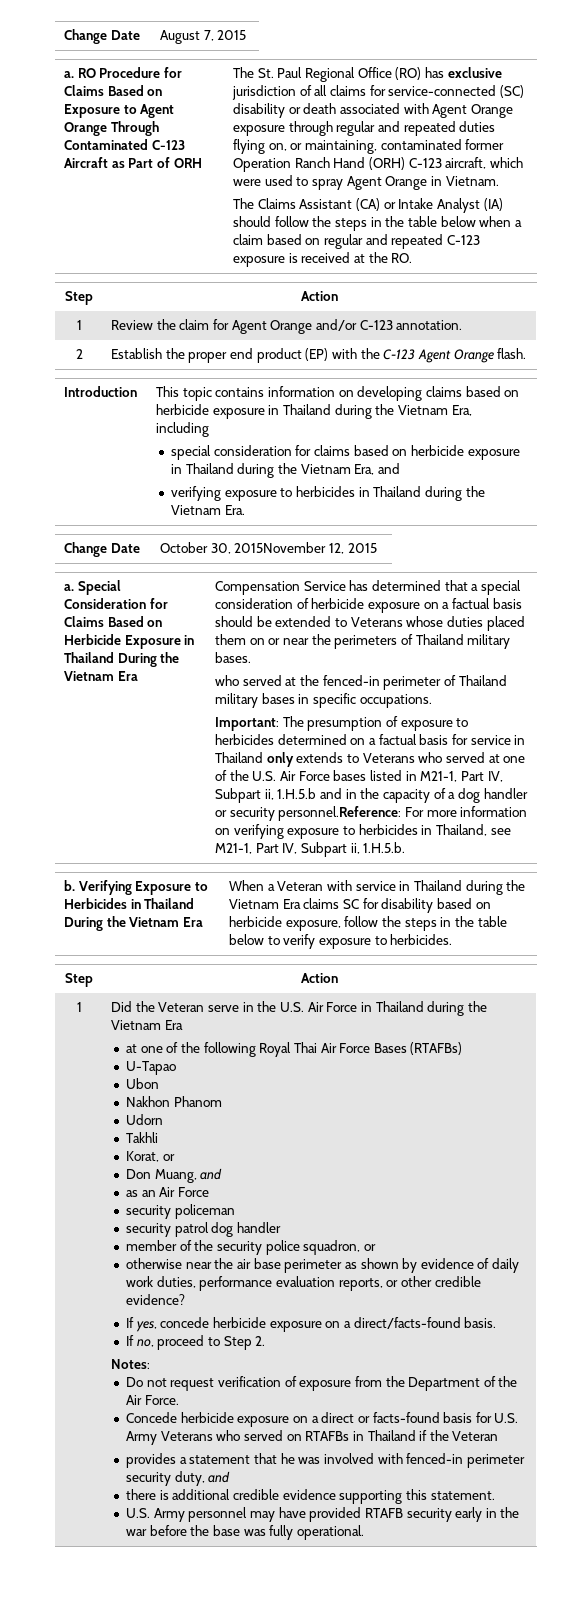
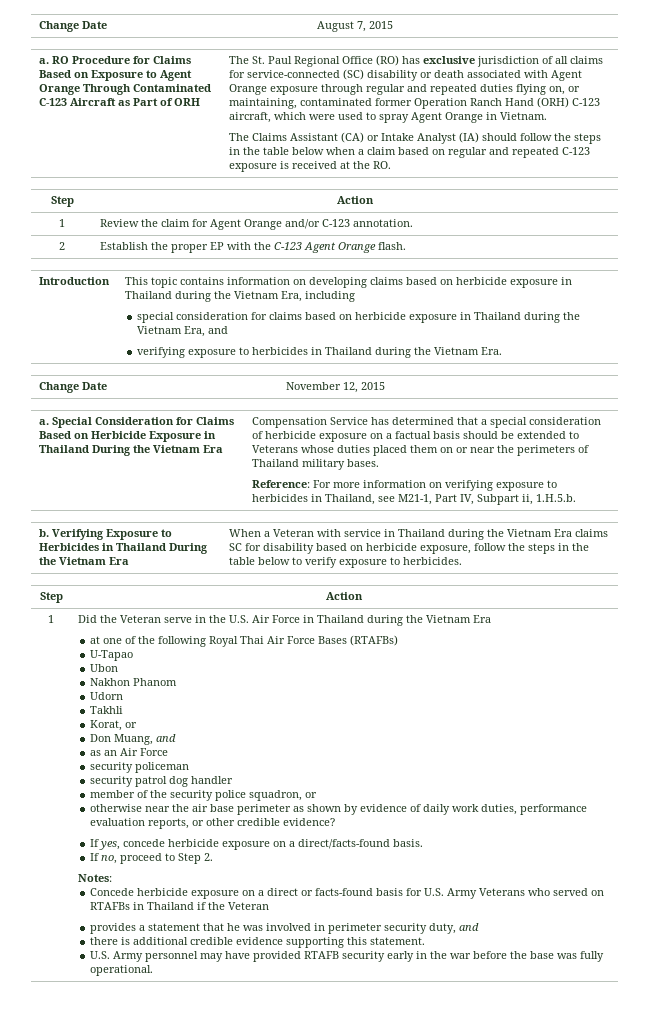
[230,348,329,363] end product (EP) -> [209,242,224,250] EP
[160,542,327,554] October 30, 2015November -> [285,382,341,390] November
[215,675,507,690] [215,693,432,708] [215,716,469,731] [215,734,526,745] [215,752,526,767] [215,770,503,782] [215,788,528,803] [215,806,402,821] who served at the fenced-in perimeter of Thailand military bases in specific occupations. // Important: The presumption of exposure to herbicides determined on a factual basis for service in Thailand only extends to Veterans who served at one of the U.S. Air Force bases listed in M21-1, Part IV, Subpart ii, 1.H.5.b and in the capacity of a dog handler or security personnel.Reference: -> [251,480,310,488] Reference:
[126,1376,518,1391] [126,1395,179,1405] // Do not request verification of exposure from the Department of the Air Force. -> (112, 878) none
[377,1453,464,1464] with fenced-in -> [313,923,325,931] in

